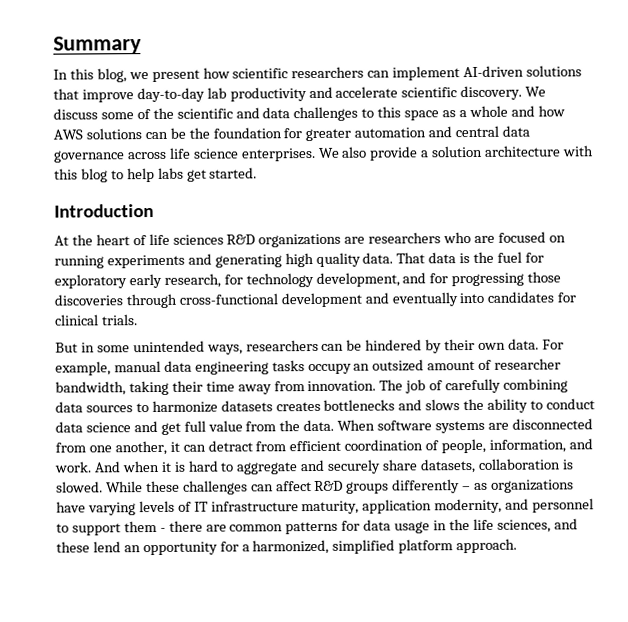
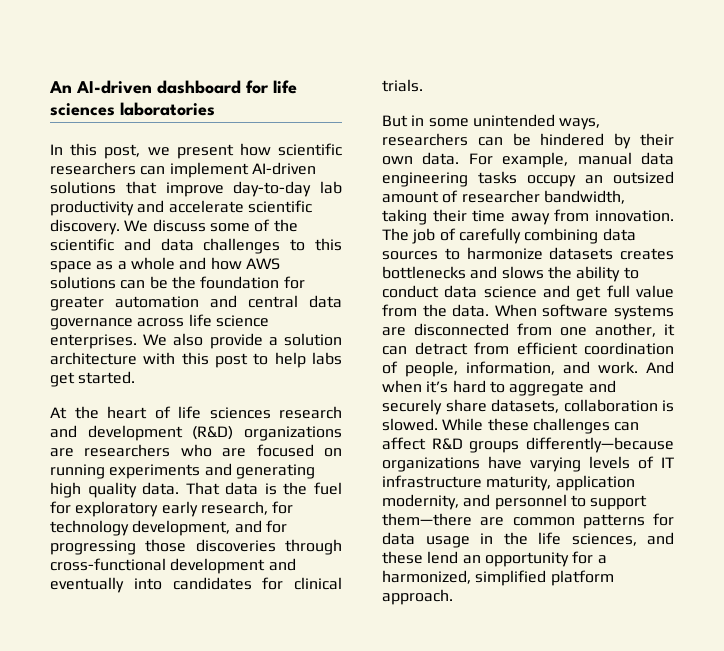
[53,36,142,54] Summary -> [49,80,297,94] [50,102,215,116] An AI-driven dashboard for life sciences laboratories
[96,68,127,83] blog, -> [104,144,141,159] post,
[80,168,108,183] blog -> [215,353,248,368] post
[54,204,154,218] // Introduction -> (136, 377) none
[226,234,256,245] R&D -> [279,406,342,419] [50,425,234,441] research and development (R&D)
[160,461,186,472] it is -> [426,381,449,393] it’s
[392,479,489,494] differently – as -> [526,437,674,453] differently—because
[123,520,203,533] them - there -> [382,513,472,526] them—there

